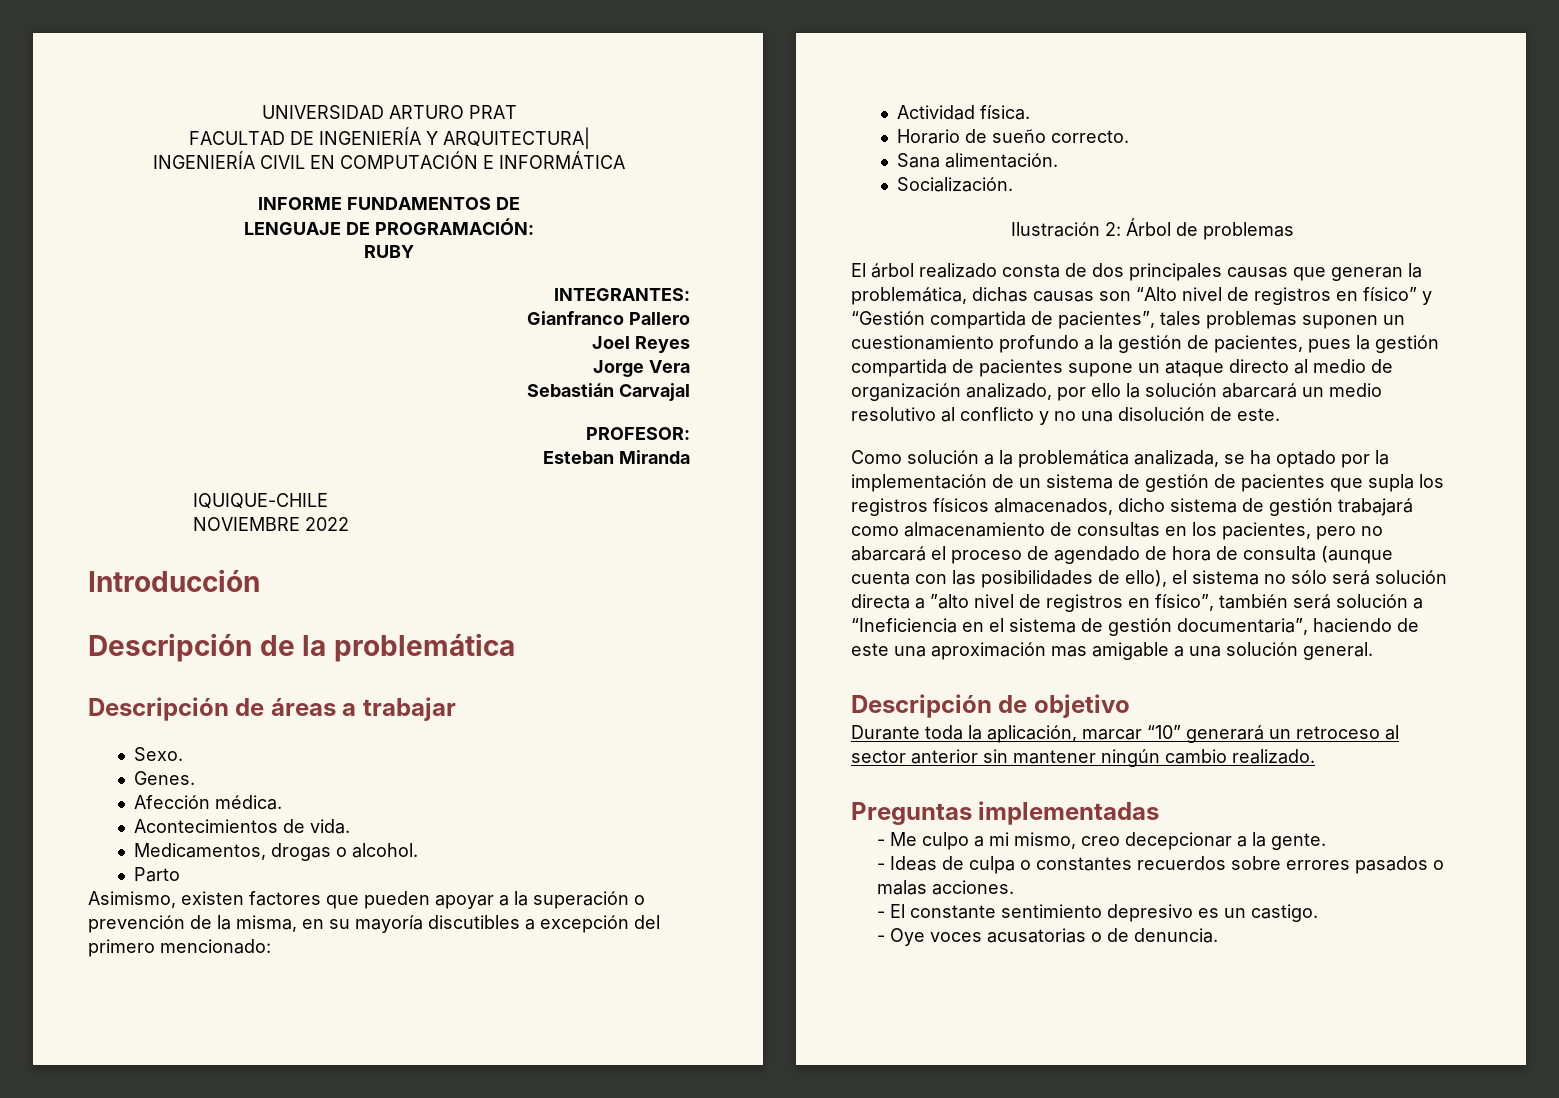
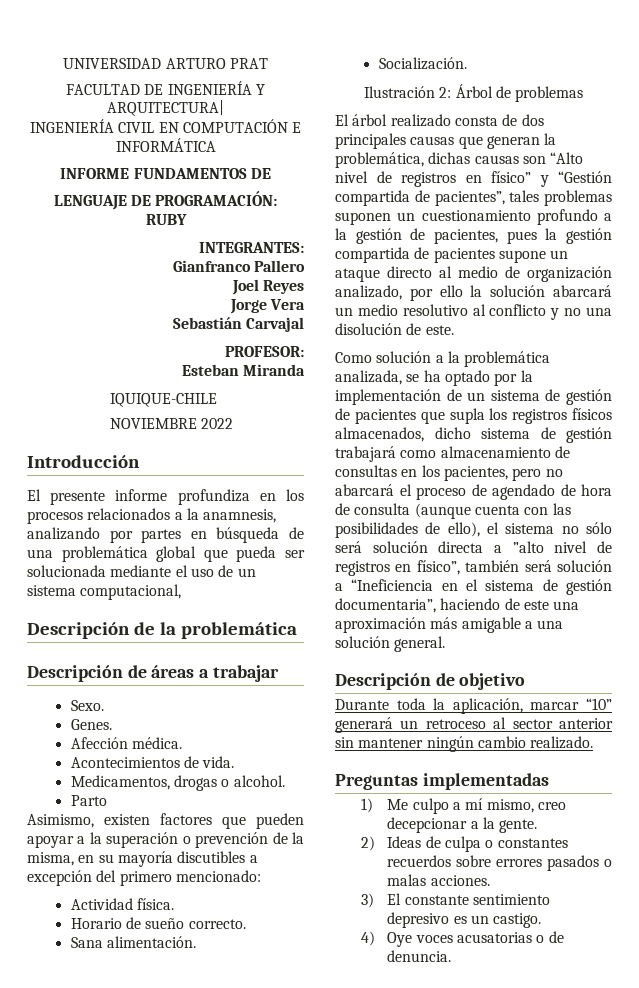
(260, 580) none -> [27,489,304,505] [27,508,277,524] [27,527,304,543] [27,546,305,562] [27,565,256,577] [27,584,182,600] // El presente informe profundiza en los procesos relacionados a la anamnesis, analizando por partes en búsqueda de una problemática global que pueda ser solucionada mediante el uso de un sistema computacional,
[1051,646,1087,657] mas -> [430,617,458,629] más
[877,839,886,846] - -> [361,798,374,813] 1)
[989,832,1010,846] mi -> [465,798,484,810] mí
[877,863,886,870] - -> [361,836,376,851] 2)
[877,911,886,918] - -> [361,893,375,908] 3)
[877,935,886,942] - -> [361,931,376,946] 4)

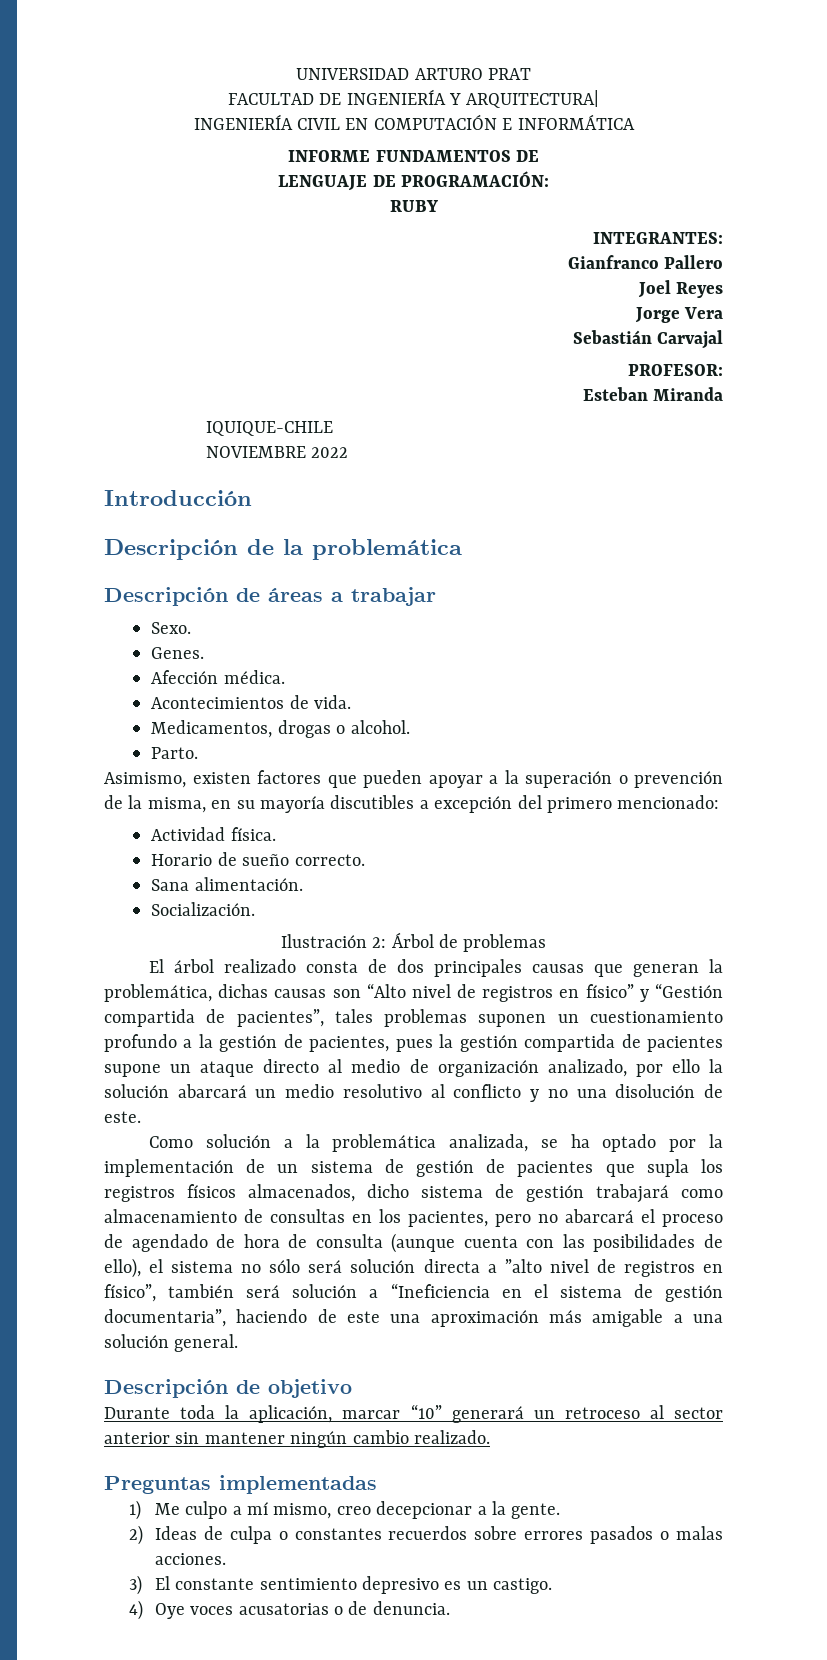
[27,489,304,505] [27,508,277,524] [27,527,304,543] [27,546,305,562] [27,565,256,577] [27,584,182,600] // El presente informe profundiza en los procesos relacionados a la anamnesis, analizando por partes en búsqueda de una problemática global que pueda ser solucionada mediante el uso de un sistema computacional, -> (252, 498) none
[70,795,107,806] Parto -> [151,747,199,759] Parto.

